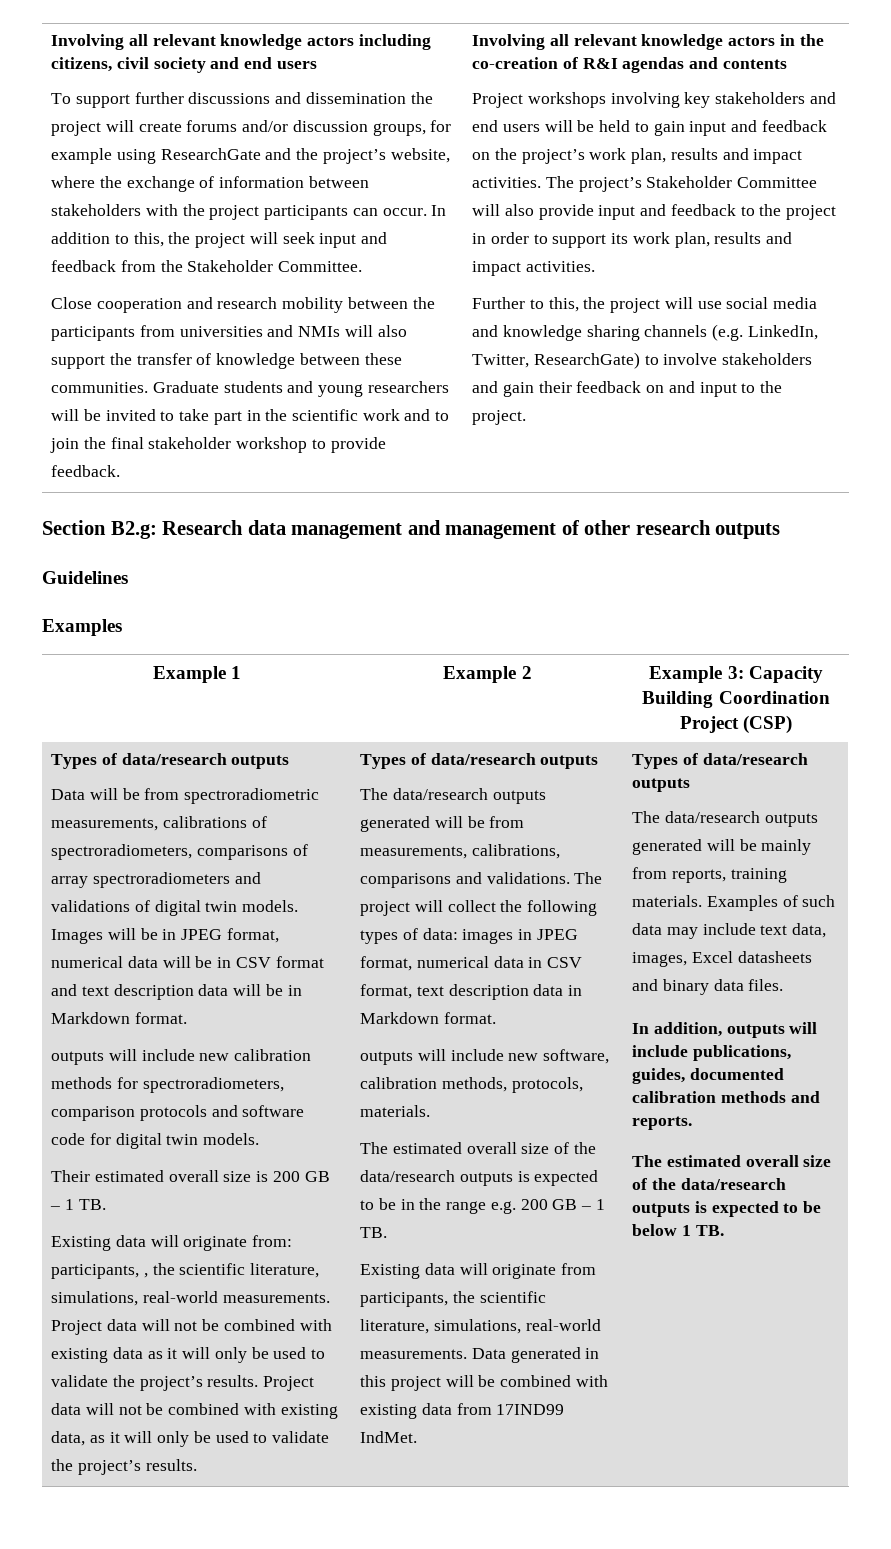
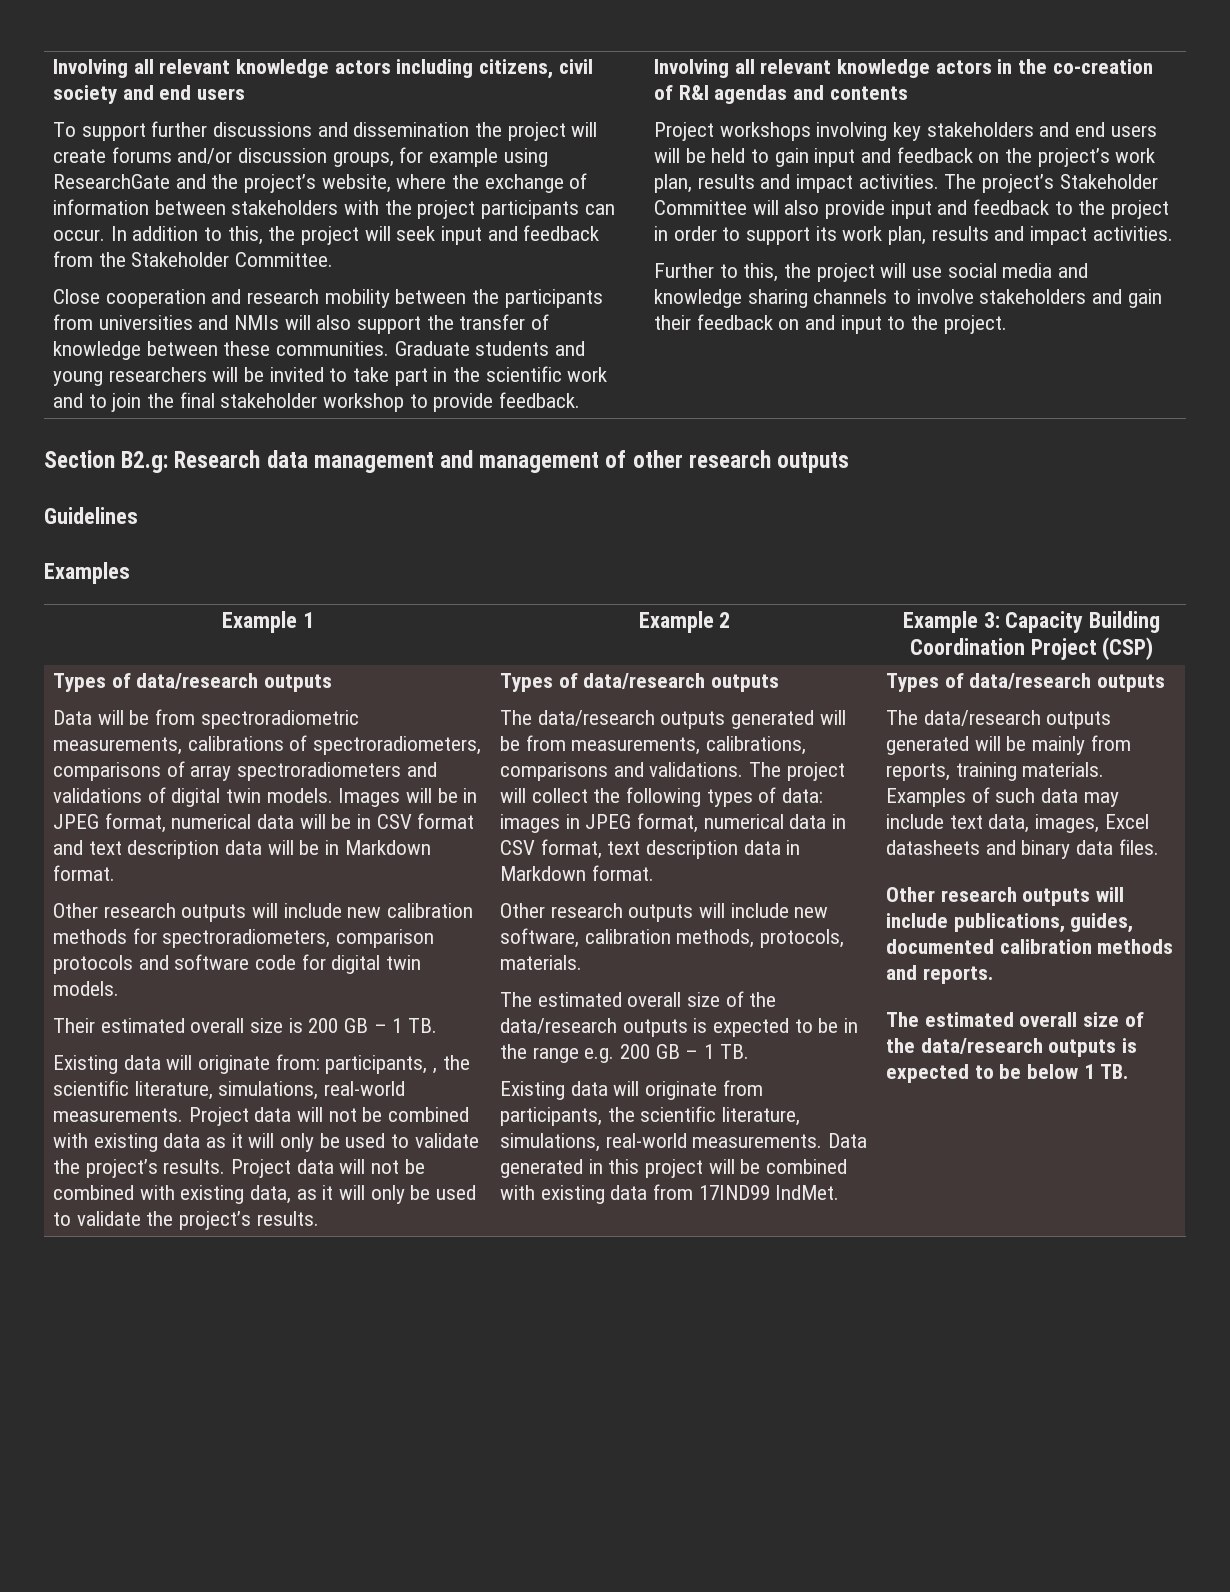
[712,324,818,341] [472,352,640,369] (e.g. LinkedIn, Twitter, ResearchGate) -> (888, 296) none
(187, 1018) none -> [52,903,176,918] Other research
(496, 1018) none -> [499,903,623,918] Other research
[632,1022,722,1037] In addition, -> [885,887,1017,902] Other research

